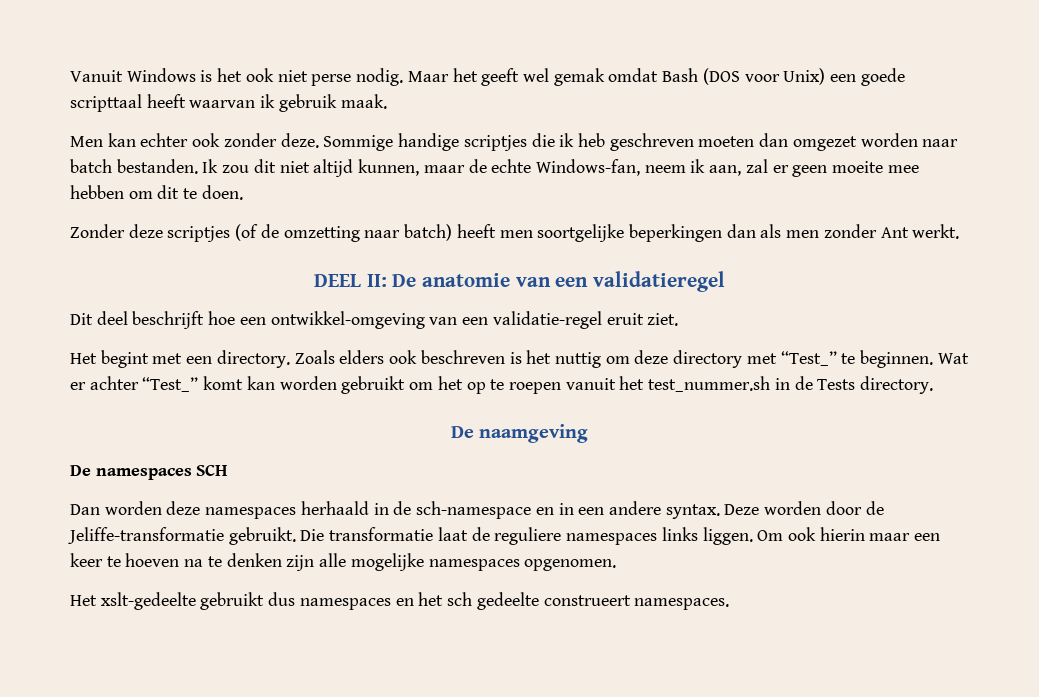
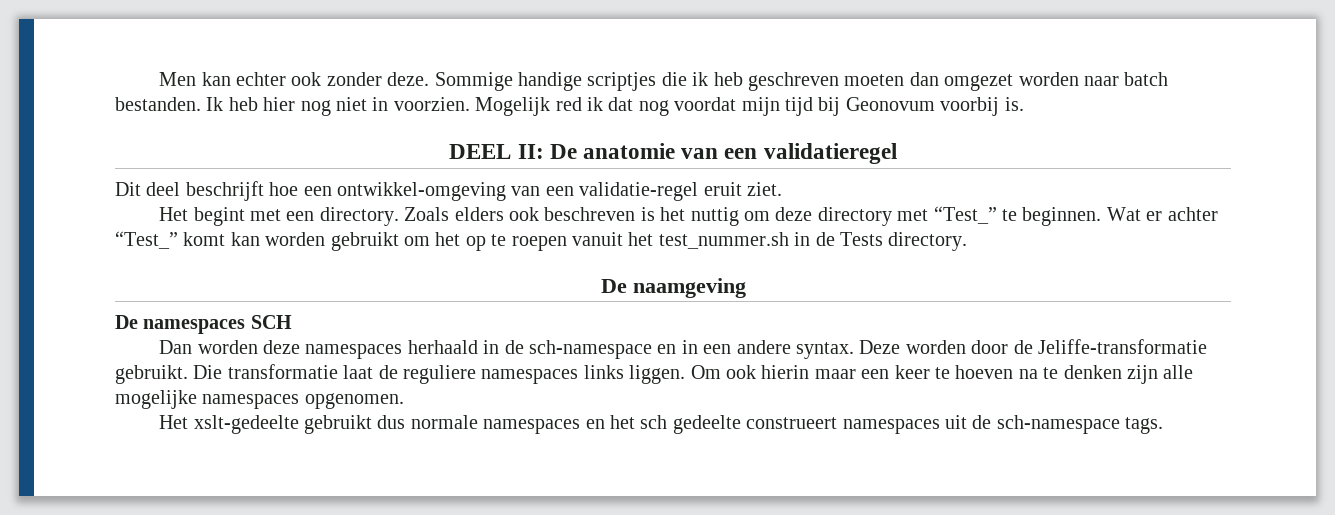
[70,68,905,86] [70,94,387,112] Vanuit Windows is het ook niet perse nodig. Maar het geeft wel gemak omdat Bash (DOS voor Unix) een goede scripttaal heeft waarvan ik gebruik maak. // -> (159, 79) none
[222,159,919,177] [70,185,243,200] [70,224,960,242] zou dit niet altijd kunnen, maar de echte Windows-fan, neem ik aan, zal er geen moeite mee hebben om dit te doen. // Zonder deze scriptjes (of de omzetting naar batch) heeft men soortgelijke beperkingen dan als men zonder Ant werkt. -> [228,97,1024,116] heb hier nog niet in voorzien. Mogelijk red ik dat nog voordat mijn tijd bij Geonovum voorbij is.
(296, 599) none -> [410,415,478,429] normale
[634,598,730,610] namespaces. -> [842,415,1164,434] namespaces uit de sch-namespace tags.

